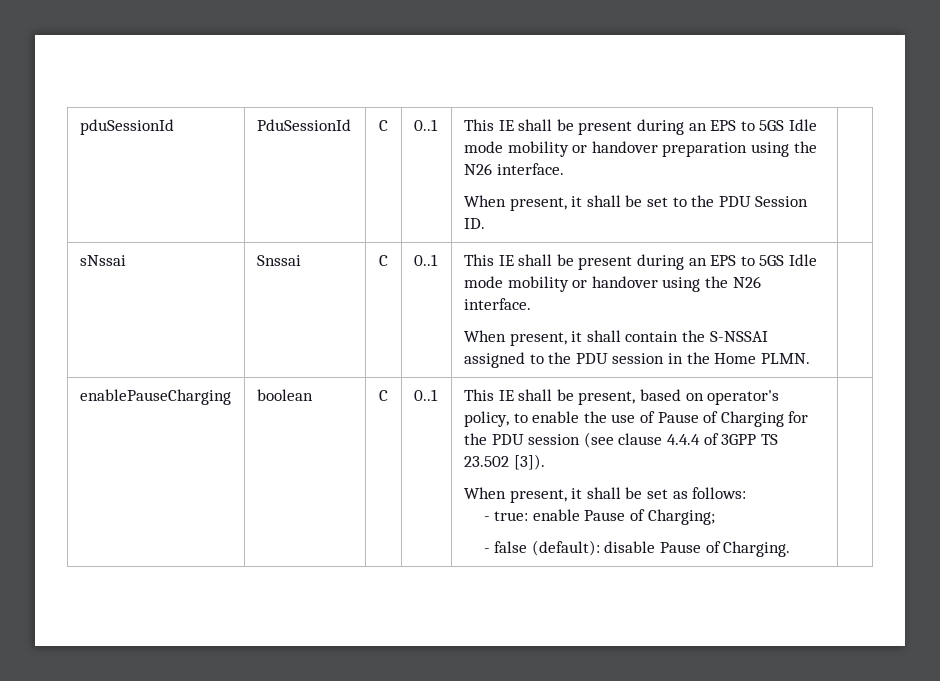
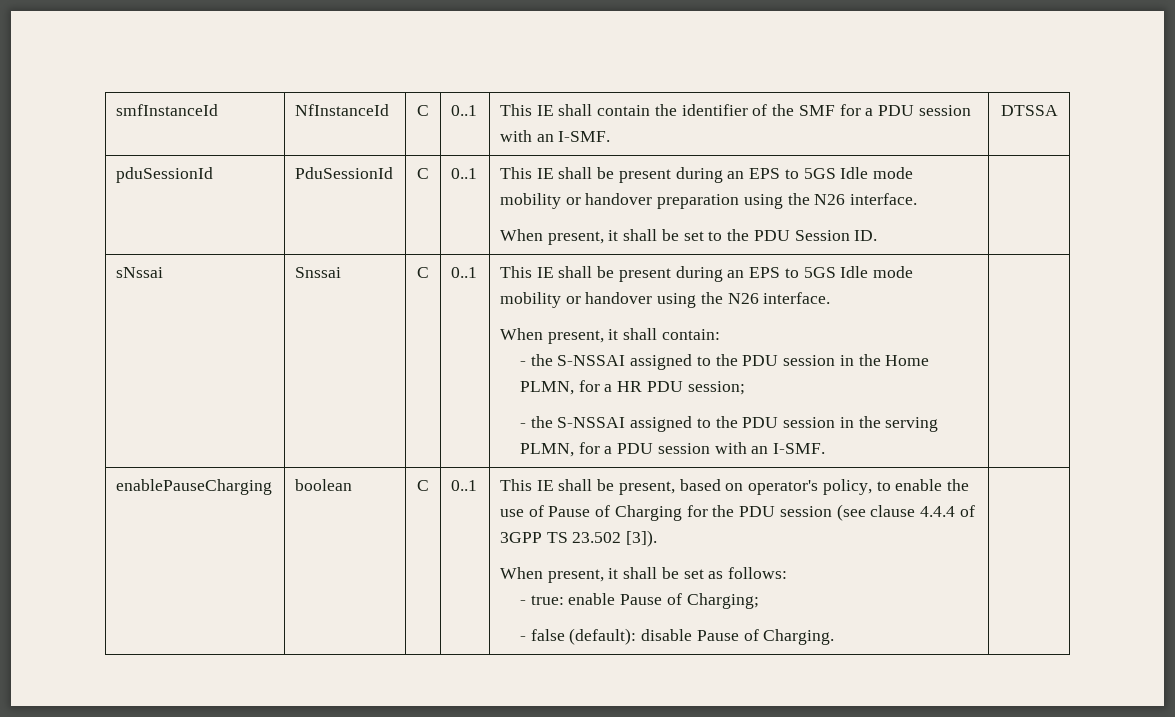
(79, 127) none -> [116,104,219,116] [295,104,390,116] [417,105,429,116] [451,105,478,116] [500,104,971,116] [500,130,611,142] [1000,105,1058,116] smfInstanceId | NfInstanceId | C | 0..1 | This IE shall contain the identifier of the SMF for a PDU session with an I-SMF. | DTSSA //
[625,331,679,342] contain -> [661,329,720,340] [519,361,526,366] contain: // -
[760,353,810,364] PLMN. -> [519,380,745,395] [519,416,939,432] [519,442,826,457] PLMN, for a HR PDU session; // - the S-NSSAI assigned to the PDU session in the serving PLMN, for a PDU session with an I-SMF.

